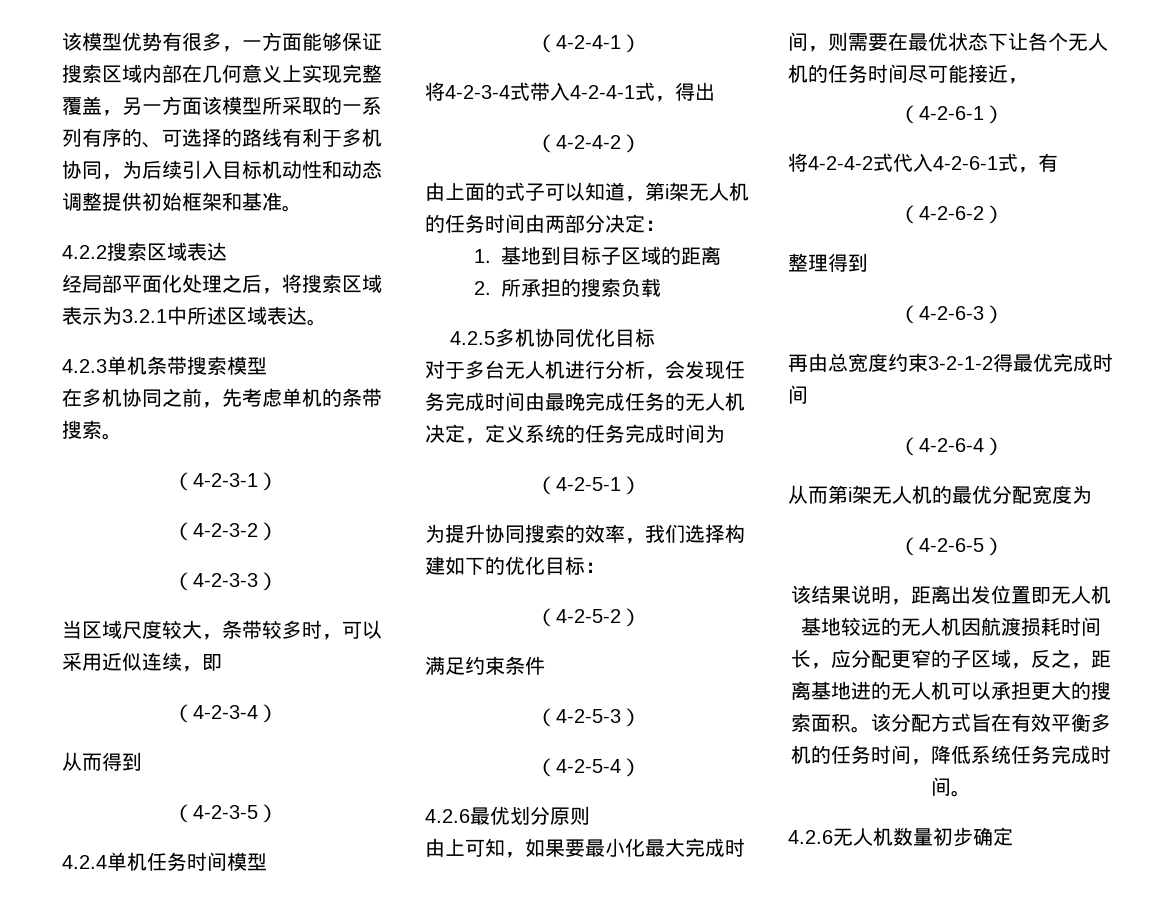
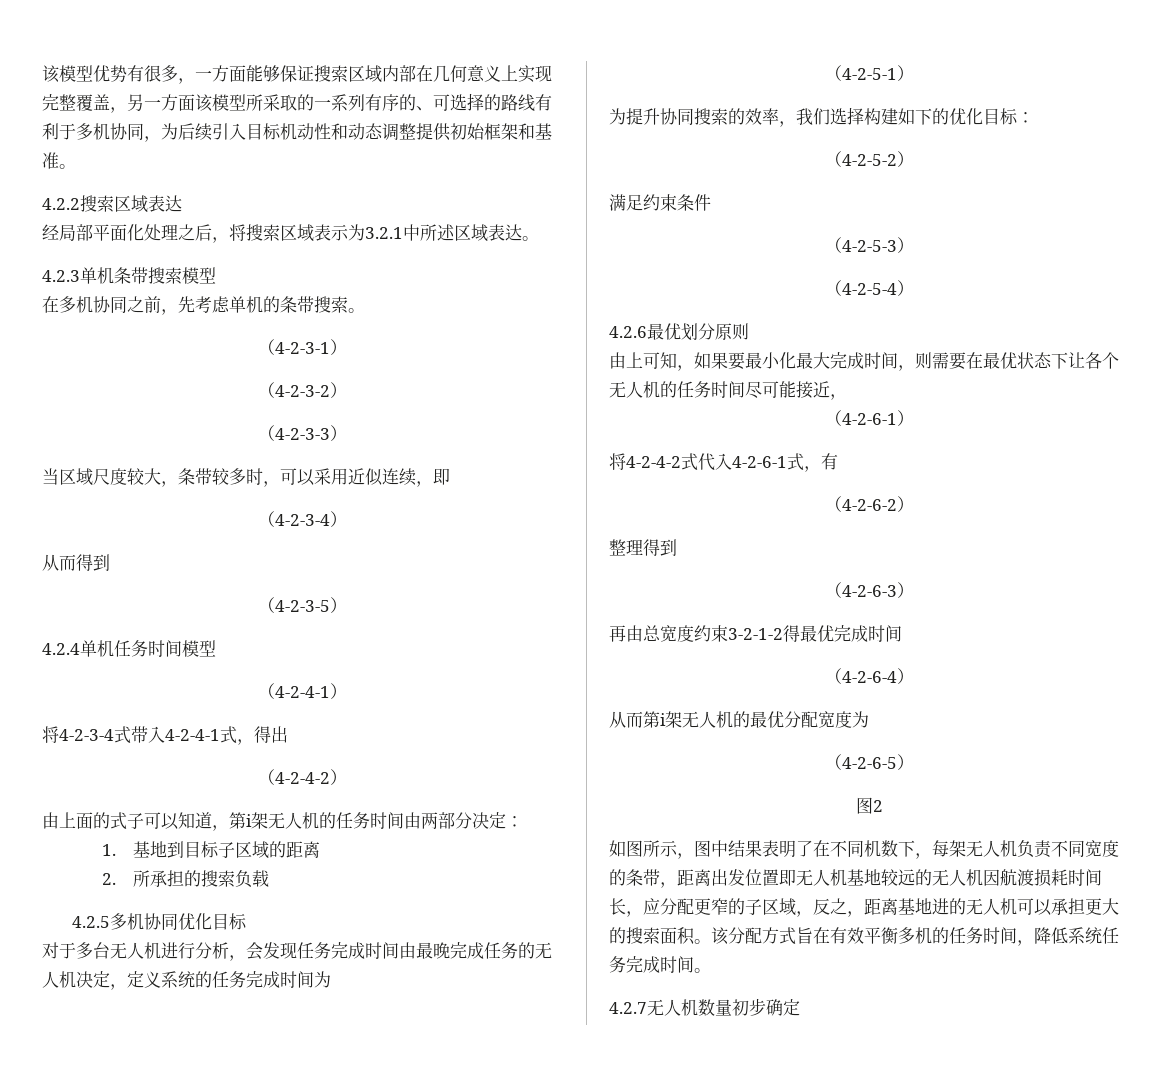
[791,585,891,604] 该结果说明 -> [855,797,883,814] [609,840,1119,859] [609,869,660,886] 图2 // 如图所示，图中结果表明了在不同机数下，每架无人机负责不同宽度的条带
[788,830,833,844] 4.2.6 -> [609,1002,647,1014] 4.2.7

